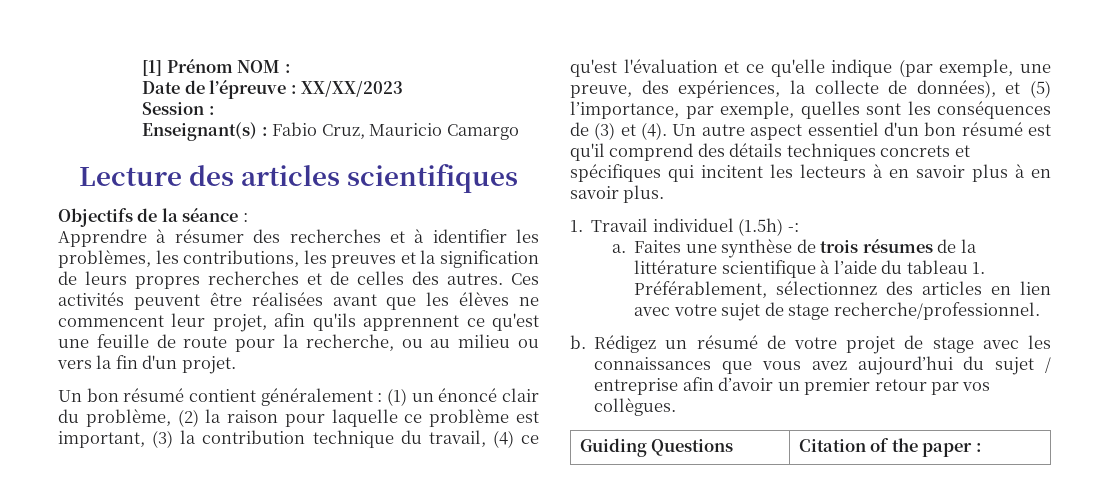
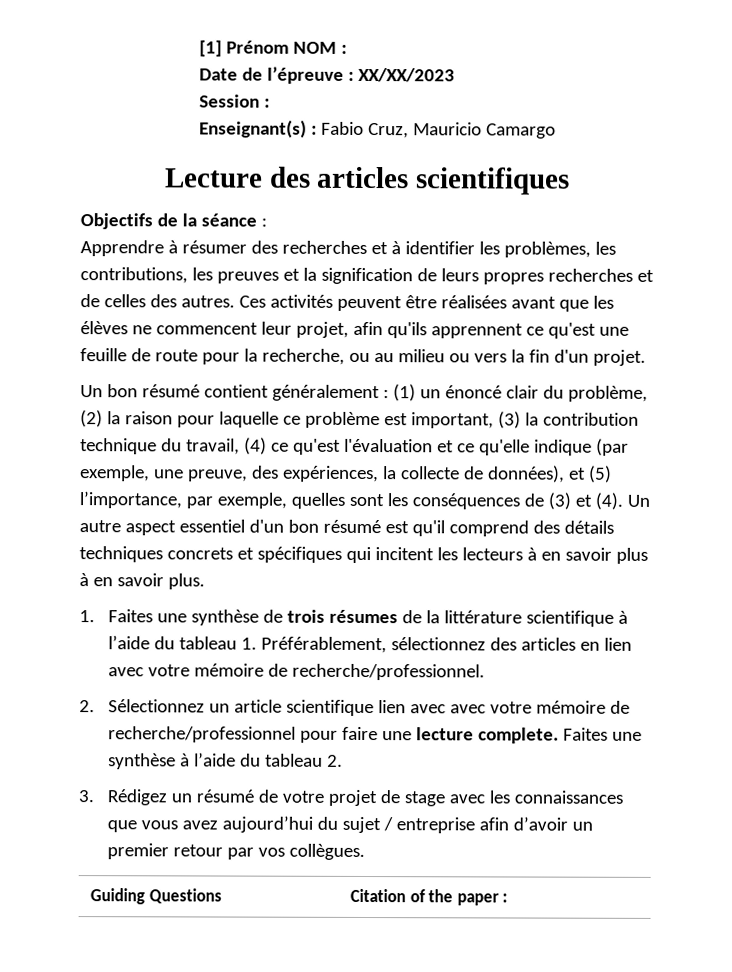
[591,218,799,236] [612,244,627,253] Travail individuel (1.5h) -: // a. -> (95, 616) none
[721,302,1040,321] [570,335,586,349] sujet de stage recherche/professionnel. // b. -> [194,663,486,681] [79,699,631,717] [108,726,643,744] [108,752,344,770] [78,790,94,803] mémoire de recherche/professionnel. // 2. Sélectionnez un article scientifique lien avec avec votre mémoire de recherche/professionnel pour faire une lecture complete. Faites une synthèse à l’aide du tableau 2. // 3.

